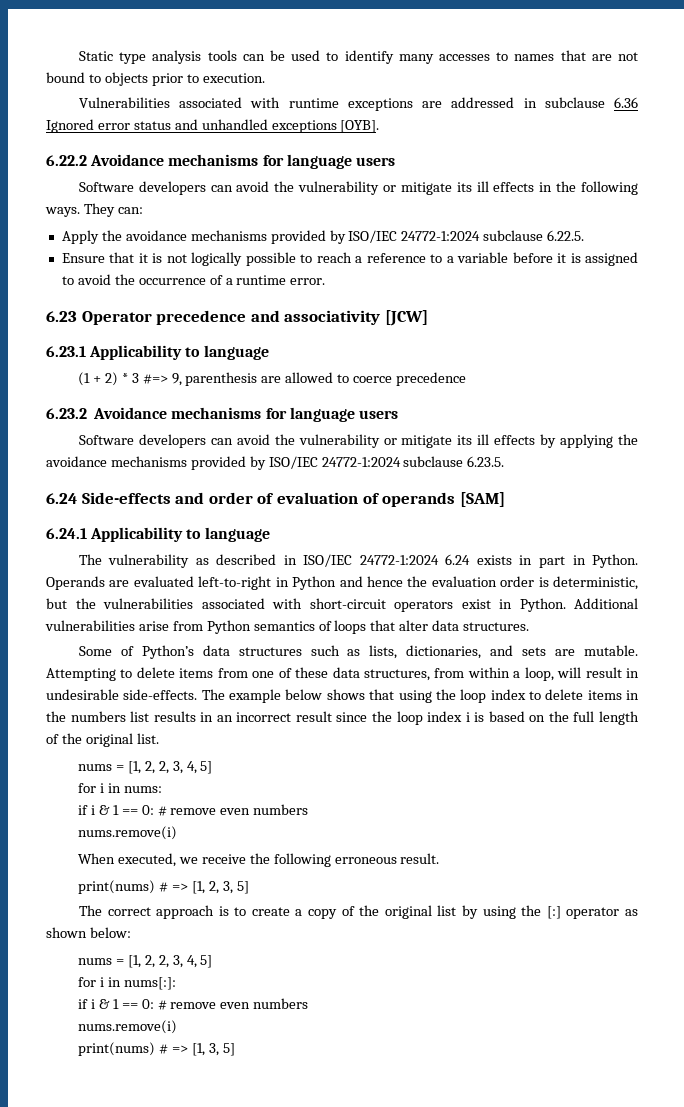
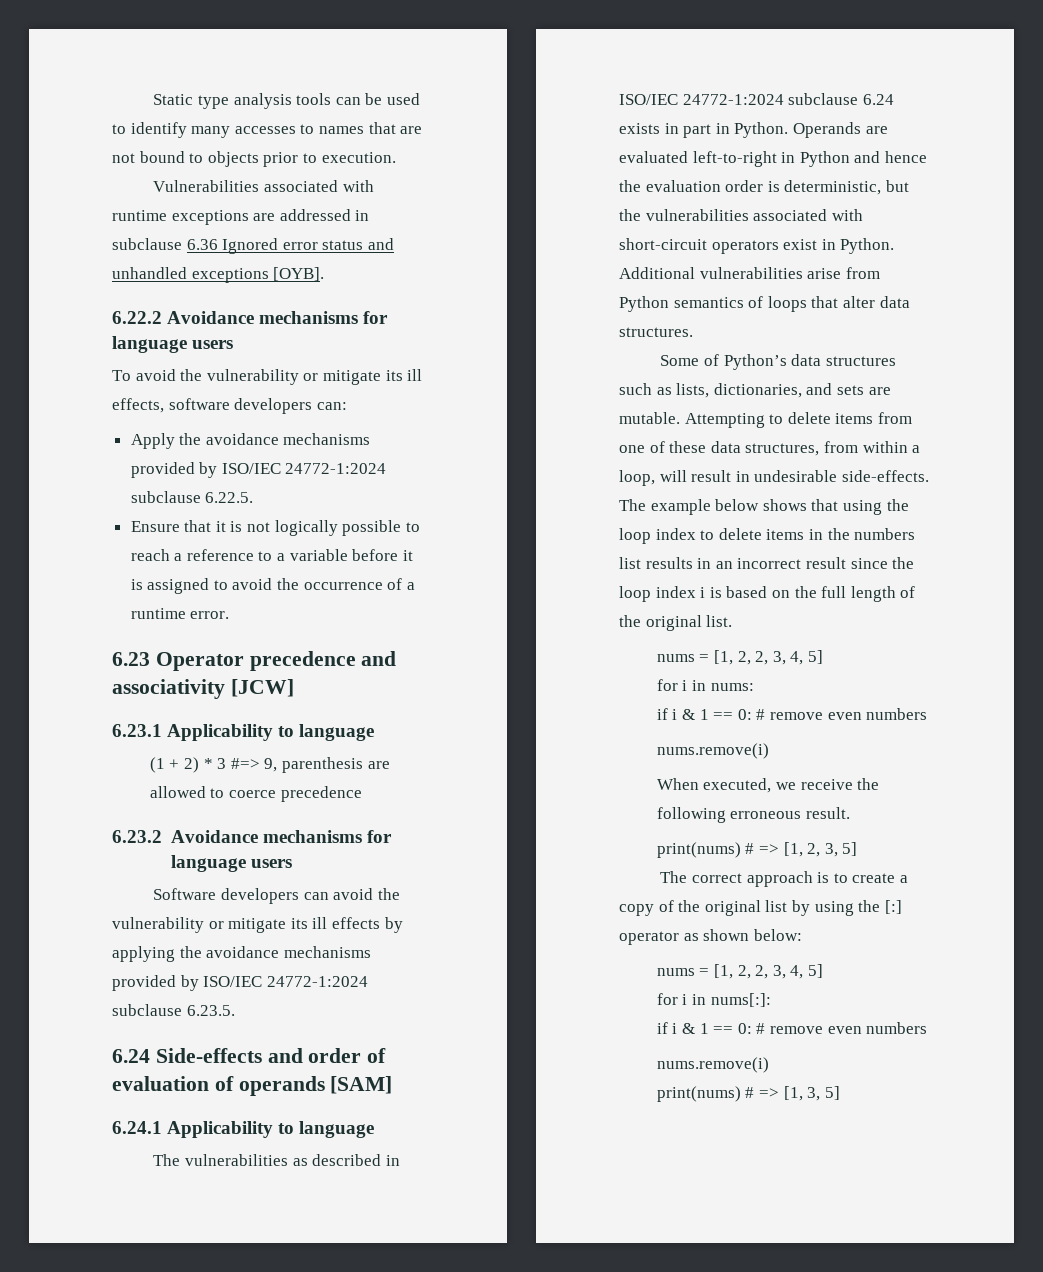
[78,181,638,195] [45,203,115,217] Software developers can avoid the vulnerability or mitigate its ill effects in the following ways. They -> [112,369,423,385] [112,398,313,414] To avoid the vulnerability or mitigate its ill effects, software developers
[108,554,190,568] vulnerability -> [185,1154,289,1166] vulnerabilities
(439, 560) none -> [788,93,859,105] subclause

